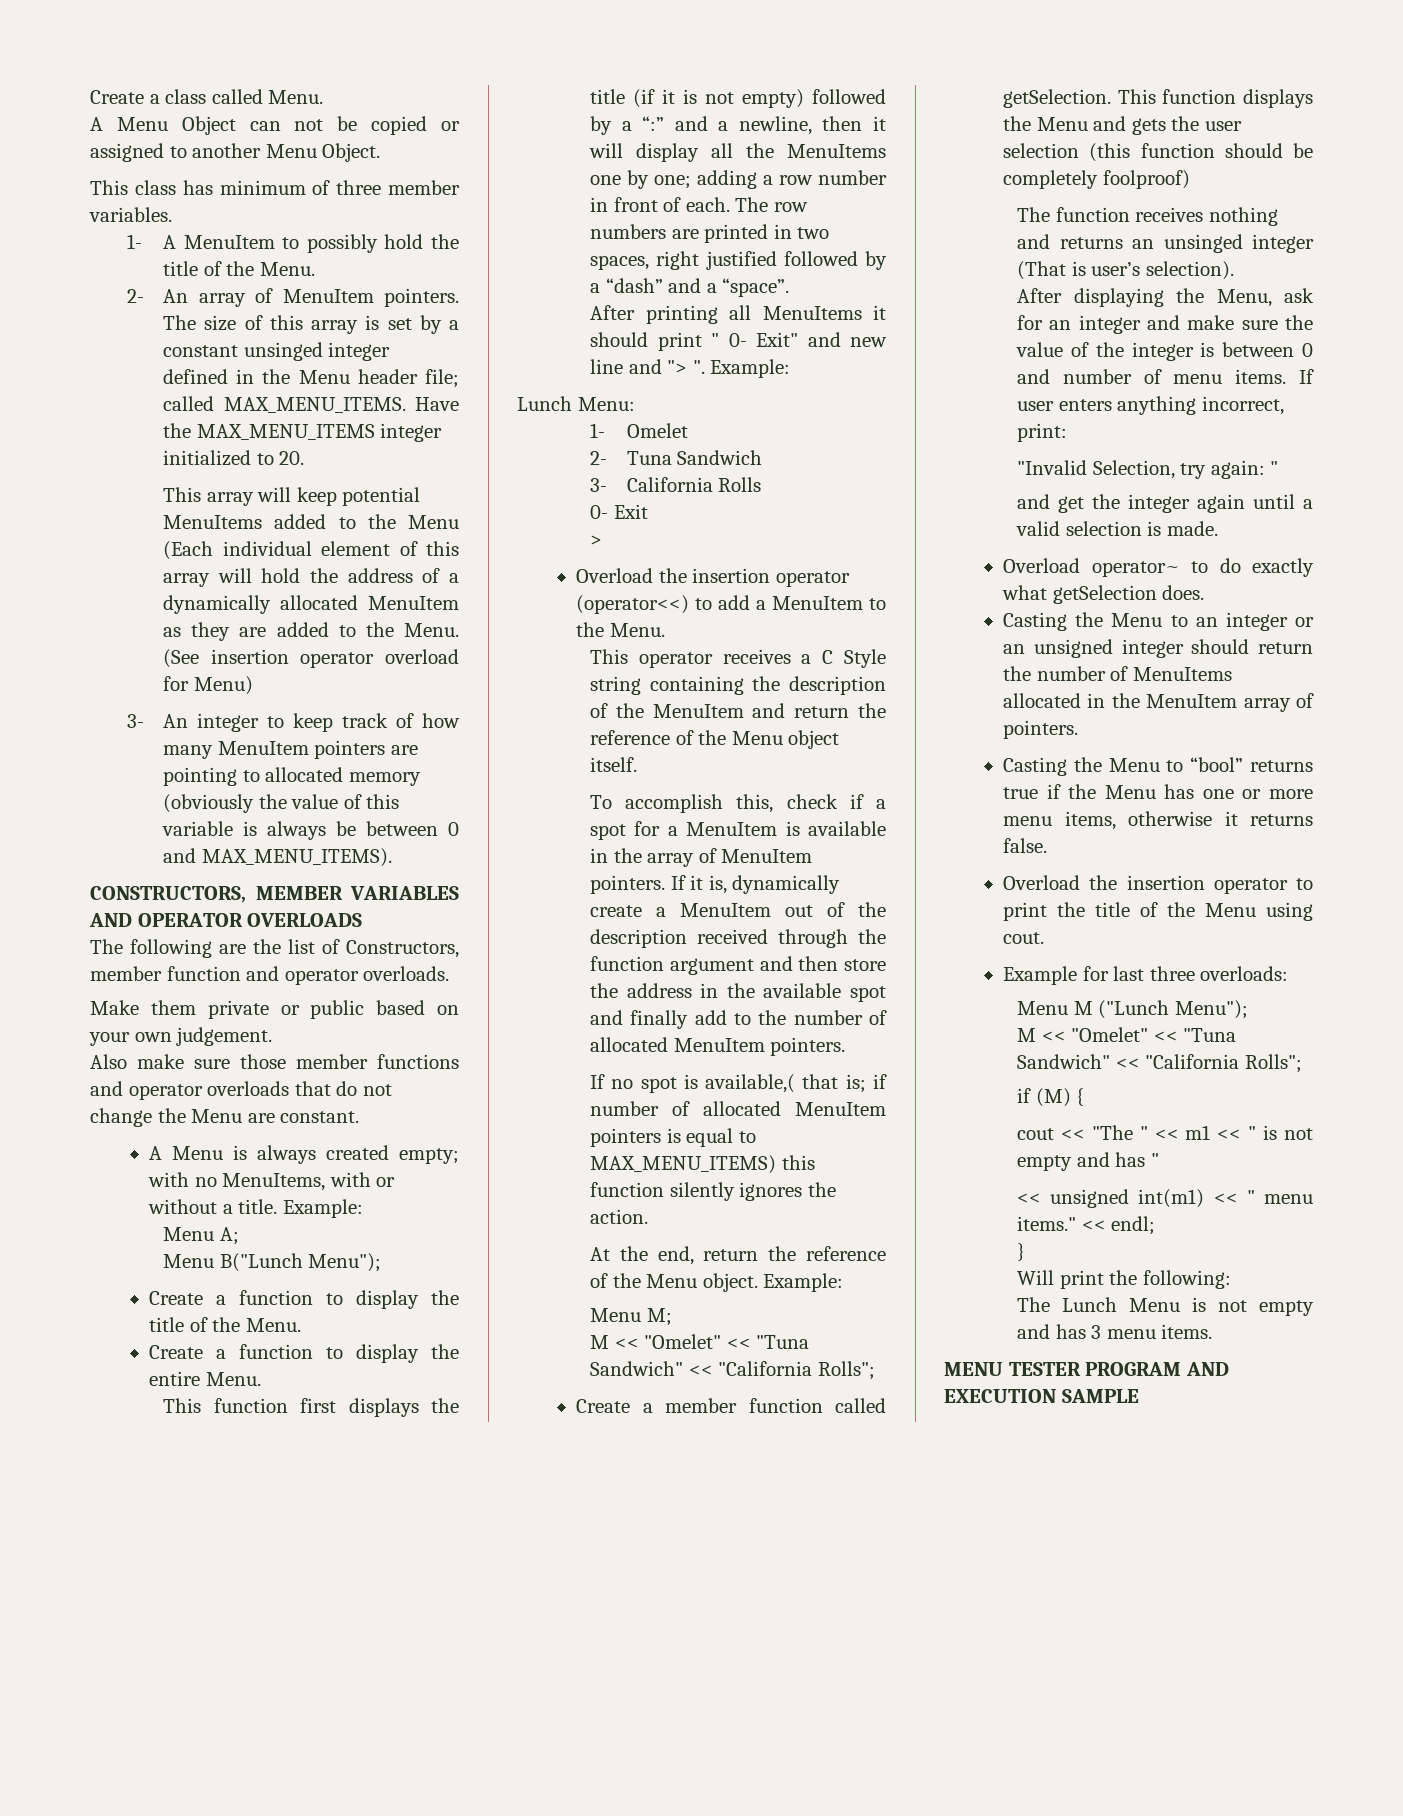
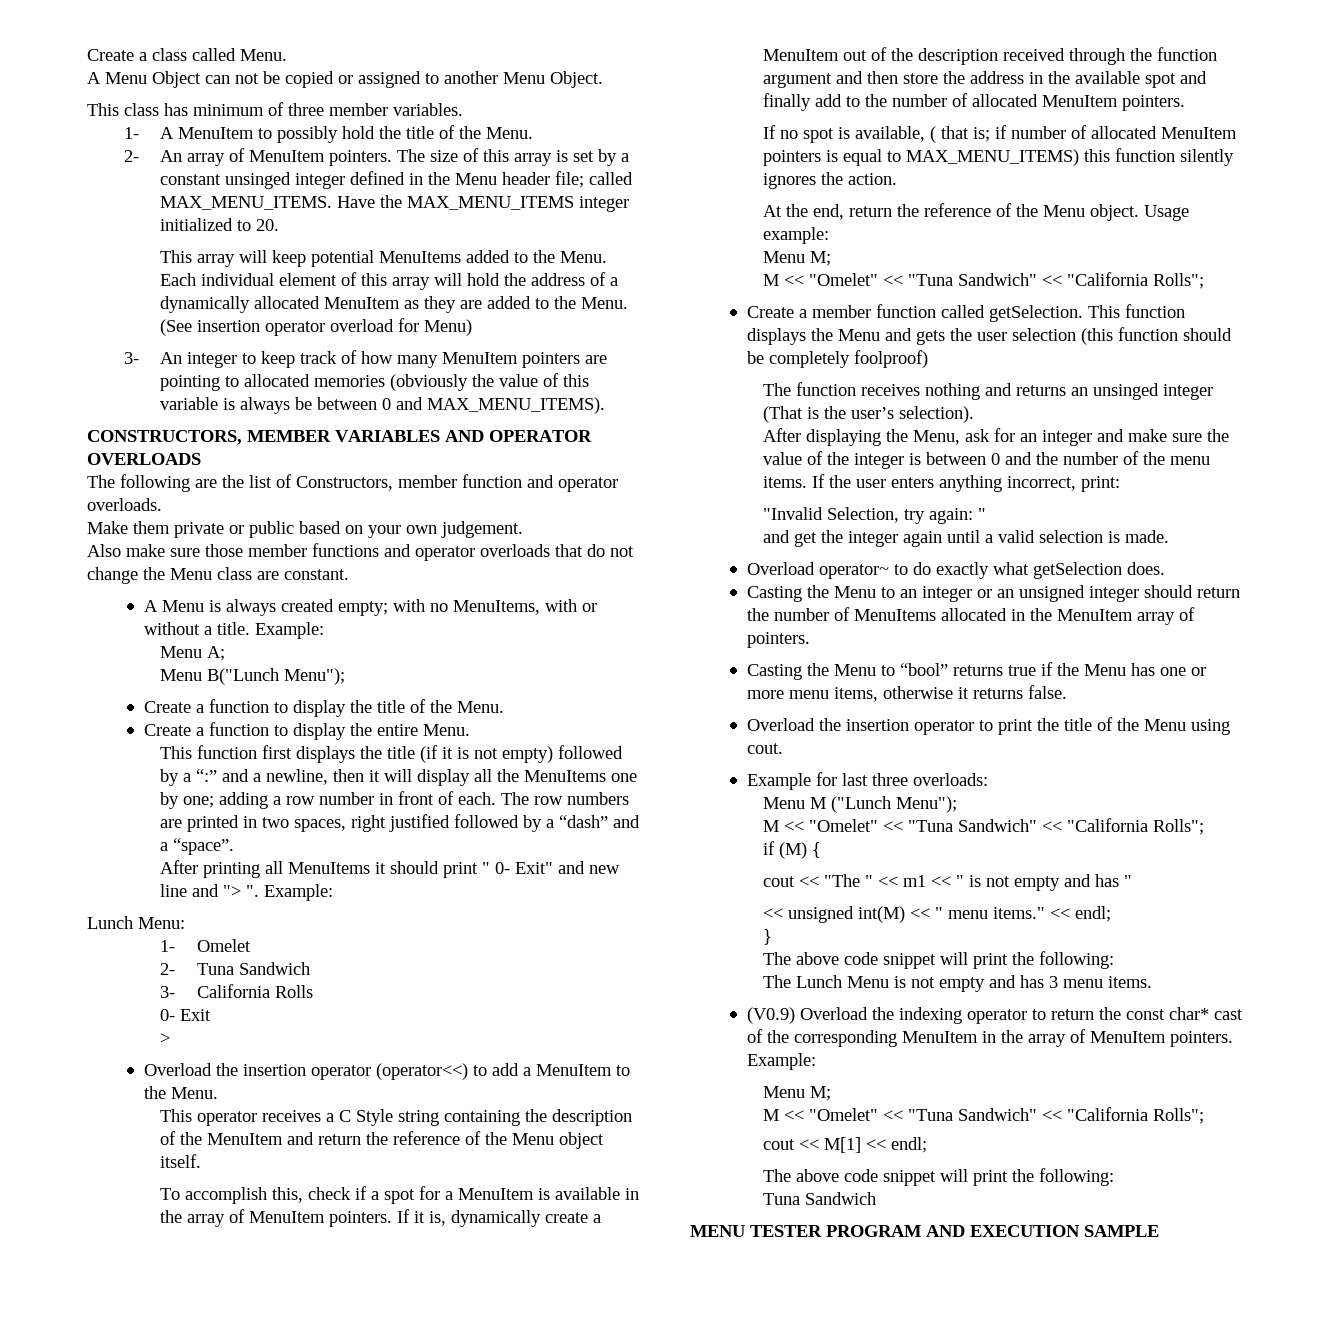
[408,515,460,529] [163,541,214,560] Menu (Each -> [560,251,608,263] [160,273,197,286] Menu. Each
[348,772,421,786] memory -> [314,375,386,387] memories
(243, 1116) none -> [217,567,252,580] class
[705,1074,796,1093] available,( -> [855,126,937,143] available, (
[763,1273,844,1292] Example: -> [1144,205,1190,221] [763,227,830,244] Usage example:
(1086, 268) none -> [824,406,847,419] the
[1062,369,1162,384] number of -> [1036,451,1166,465] the number of the
(1314, 376) none -> [829,475,852,488] the
[1138,1189,1205,1208] int(m1) -> [858,906,906,923] int(M)
[1017,1270,1055,1285] Will -> [763,952,969,969] The above code snippet will
(1213, 1331) none -> [747,1007,1244,1024] [747,1029,1234,1047] [747,1053,817,1070] [763,1086,832,1101] [763,1107,1205,1124] [763,1137,928,1153] [763,1168,1115,1186] [763,1192,877,1205] // (V0.9) Overload the indexing operator to return the const char* cast of the corresponding MenuItem in the array of MenuItem pointers. Example: // Menu M; // M << "Omelet" << "Tuna Sandwich" << "California Rolls"; // cout << M[1] << endl; // The above code snippet will print the following: // Tuna Sandwich

